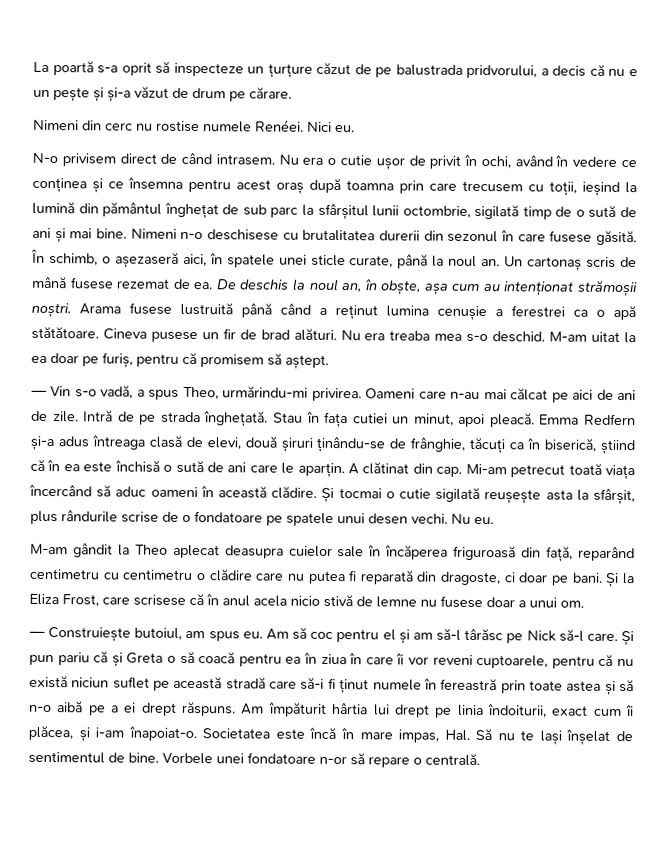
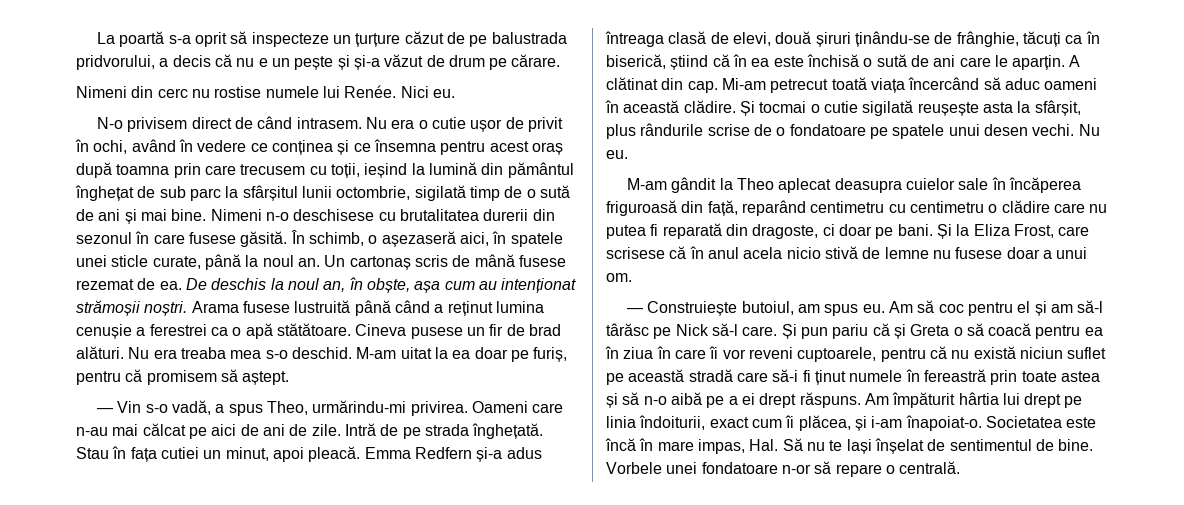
[255,119,304,132] Renéei. -> [322,85,397,98] lui Renée.

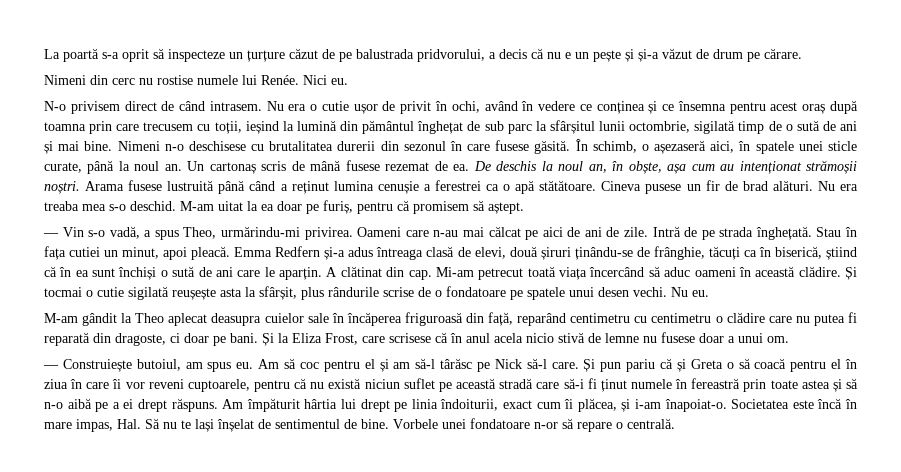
[773,54,859,67] este închisă -> [92,267,157,280] sunt închiși
[1084,327,1103,336] ea -> [831,359,842,369] el

